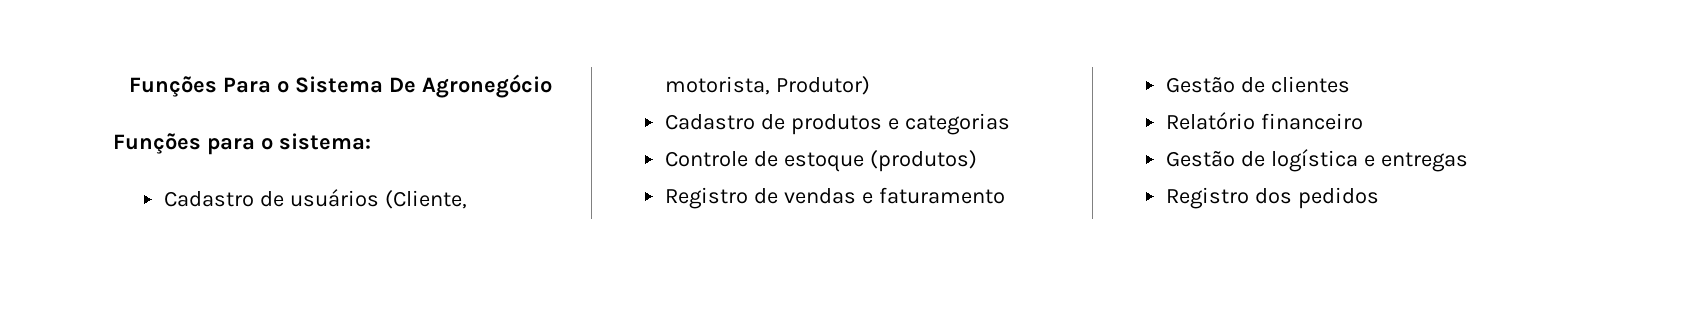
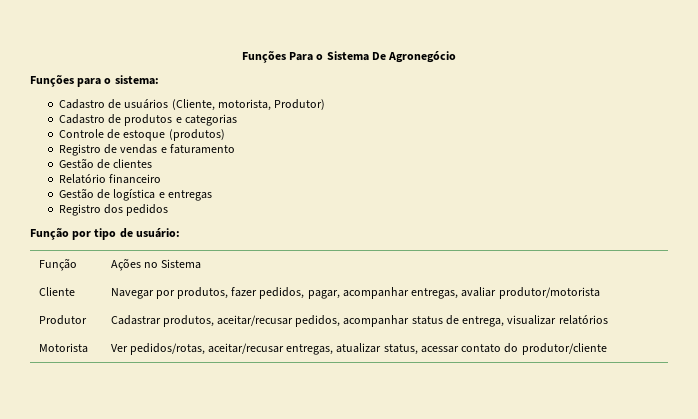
(1380, 198) none -> [30,228,180,240] [38,258,77,271] [110,258,201,271] [38,287,75,296] [110,287,600,299] [38,315,87,325] [110,315,608,327] [38,343,88,353] [110,343,607,355] // Função por tipo de usuário: // Função | Ações no Sistema // Cliente | Navegar por produtos, fazer pedidos, pagar, acompanhar entregas, avaliar produtor/motorista // Produtor | Cadastrar produtos, aceitar/recusar pedidos, acompanhar status de entrega, visualizar relatórios // Motorista | Ver pedidos/rotas, aceitar/recusar entregas, atualizar status, acessar contato do produtor/cliente

